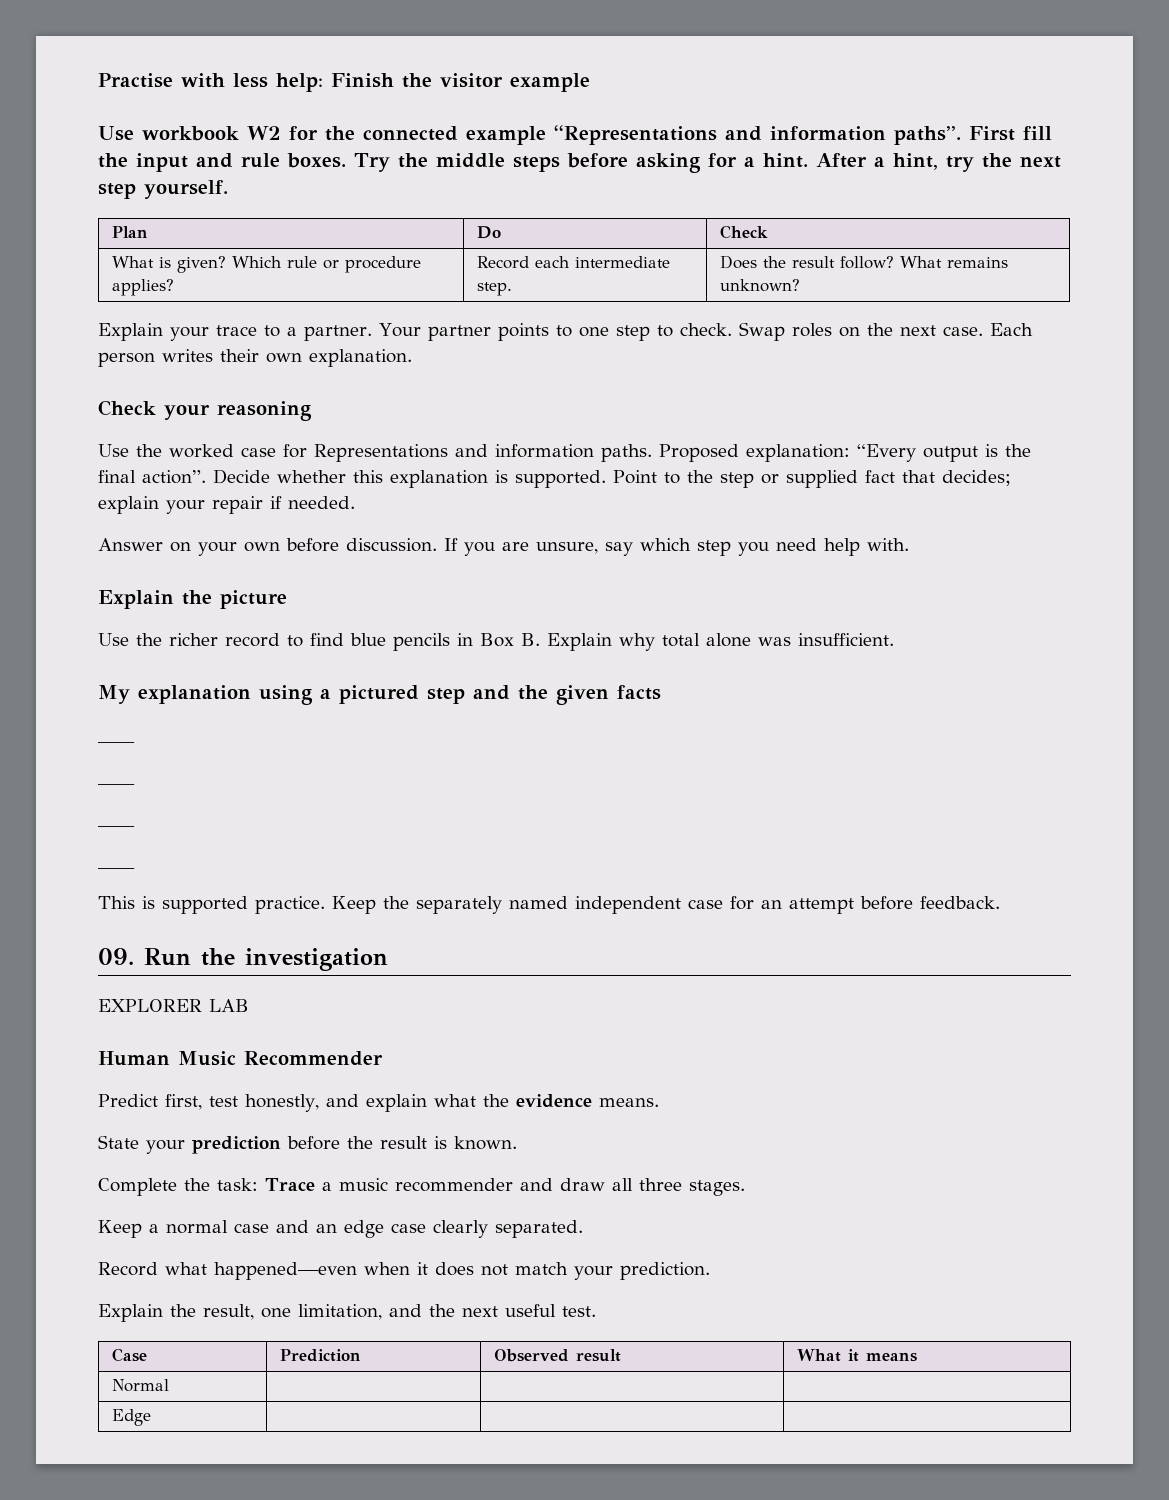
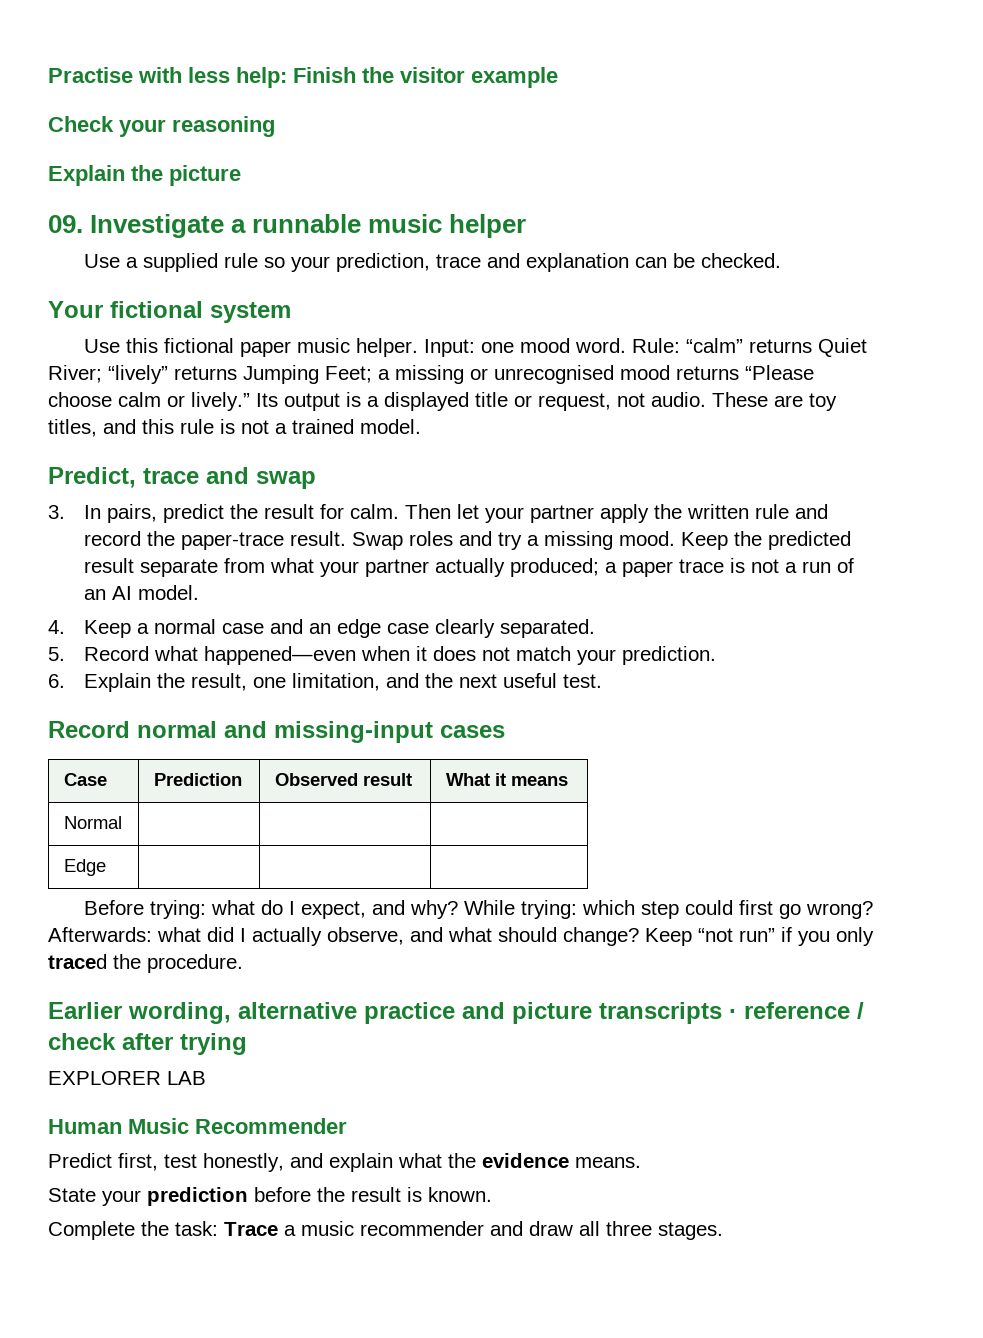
[98,125,1052,145] [98,153,1061,173] [98,180,228,199] [112,226,149,238] [477,226,502,239] [720,225,769,239] [112,256,422,273] [112,279,175,296] [477,256,671,269] [477,282,513,296] [720,255,1009,269] [720,279,801,292] [98,322,1033,341] [98,349,412,367] [98,400,312,421] [98,444,1031,462] [98,469,1011,488] [98,496,355,514] [98,538,909,556] [98,590,287,609] [98,633,894,651] [98,685,661,705] [98,741,135,743] [98,783,135,785] [98,825,135,827] [98,867,135,869] [98,896,1000,914] [98,948,388,971] Use workbook W2 for the connected example “Representations and information paths”. First fill the input and rule boxes. Try the middle steps before asking for a hint. After a hint, try the next step yourself. // Plan | Do | Check // What is given? Which rule or procedure applies? | Record each intermediate step. | Does the result follow? What remains unknown? // Explain your trace to a partner. Your partner points to one step to check. Swap roles on the next case. Each person writes their own explanation. // Check your reasoning // Use the worked case for Representations and information paths. Proposed explanation: “Every output is the final action”. Decide whether this explanation is supported. Point to the step or supplied fact that decides; explain your repair if needed. // Answer on your own before discussion. If you are unsure, say which step you need help with. // Explain the picture // Use the richer record to find blue pencils in Box B. Explain why total alone was insufficient. // My explanation using a pictured step and the given facts // ____ // ____ // ____ // ____ // This is supported practice. Keep the separately named independent case for an attempt before feedback. // 09. Run the investigation -> [48,116,275,137] [48,165,241,186] [48,214,527,238] [84,253,782,272] [48,301,291,323] [84,338,868,357] [48,365,814,384] [48,392,837,411] [48,419,421,437] [48,467,316,489] [48,504,829,523] [84,531,852,550] [84,558,855,577] [84,585,200,600] [48,619,596,638] [48,646,717,665] [48,673,603,692] [48,721,505,743] [63,773,107,786] [153,773,242,786] [274,773,412,786] [445,773,568,786] [63,816,122,829] [63,859,106,876] [84,900,874,919] [48,927,874,946] [48,954,243,973] [48,1002,864,1024] [48,1033,247,1055] Check your reasoning // Explain the picture // 09. Investigate a runnable music helper // Use a supplied rule so your prediction, trace and explanation can be checked. // Your fictional system // Use this fictional paper music helper. Input: one mood word. Rule: “calm” returns Quiet River; “lively” returns Jumping Feet; a missing or unrecognised mood returns “Please choose calm or lively.” Its output is a displayed title or request, not audio. These are toy titles, and this rule is not a trained model. // Predict, trace and swap // 3. In pairs, predict the result for calm. Then let your partner apply the written rule and record the paper-trace result. Swap roles and try a missing mood. Keep the predicted result separate from what your partner actually produced; a paper trace is not a run of an AI model. // 4. Keep a normal case and an edge case clearly separated. // 5. Record what happened—even when it does not match your prediction. // 6. Explain the result, one limitation, and the next useful test. // Record normal and missing-input cases // Case | Prediction | Observed result | What it means // Normal | | | // Edge | | | // Before trying: what do I expect, and why? While trying: which step could first go wrong? Afterwards: what did I actually observe, and what should change? Keep “not run” if you only traced the procedure. // Earlier wording, alternative practice and picture transcripts · reference / check after trying
[98,1220,583,1238] [98,1262,710,1280] [98,1304,596,1322] [112,1348,148,1362] [280,1349,362,1362] [494,1349,622,1362] [797,1349,918,1362] [112,1379,170,1392] [112,1409,152,1426] // Keep a normal case and an edge case clearly separated. // Record what happened—even when it does not match your prediction. // Explain the result, one limitation, and the next useful test. // Case | Prediction | Observed result | What it means // Normal | | | // Edge | | | -> (723, 1231) none

